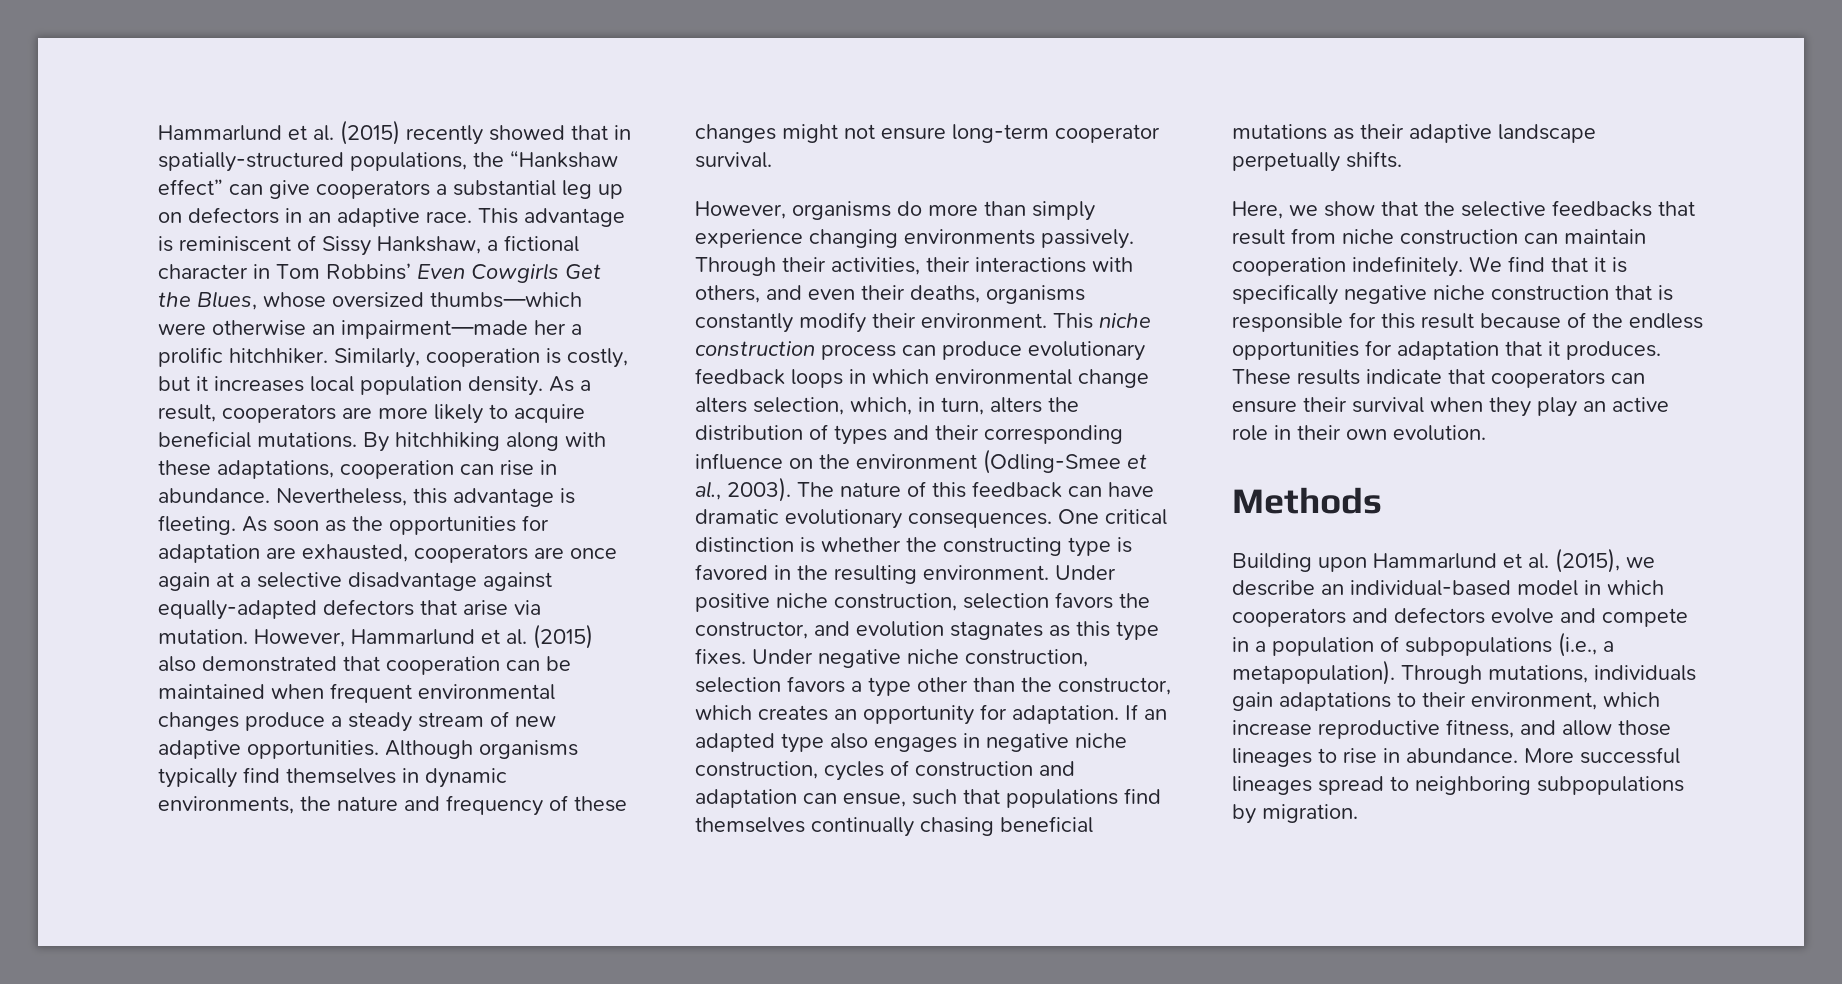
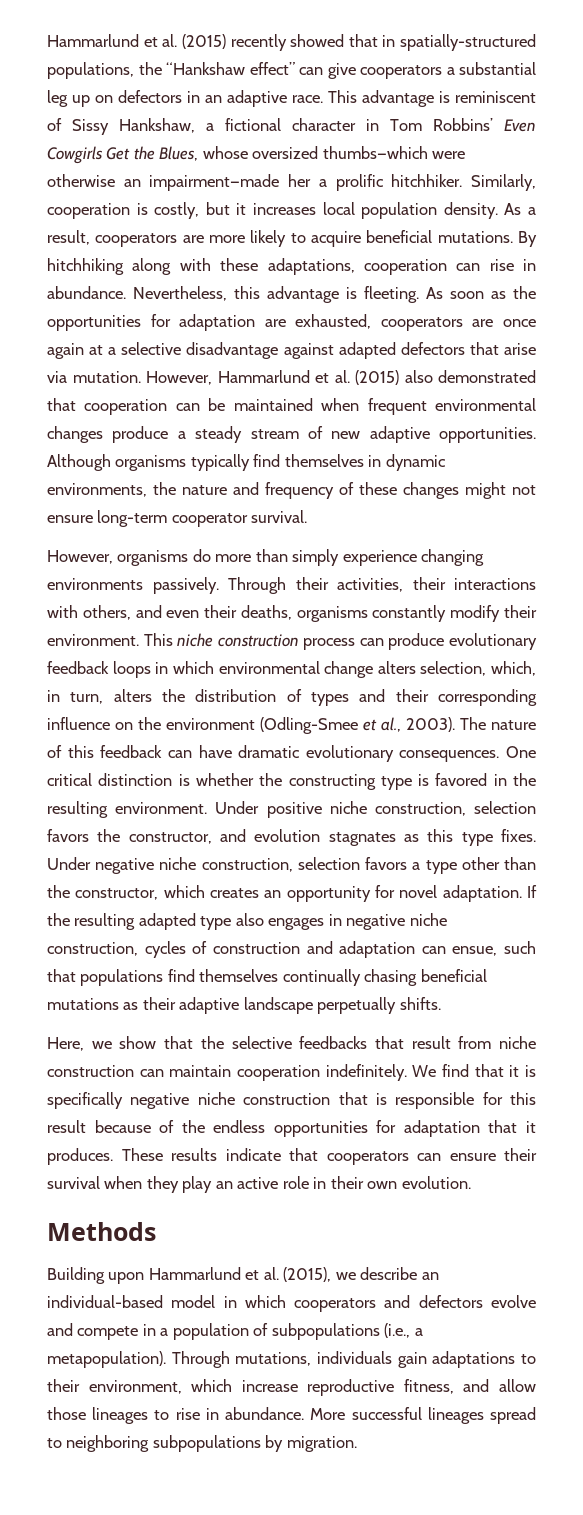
[158,600,317,620] equally-adapted -> [338,342,396,359] adapted
(1007, 712) none -> [399,885,438,898] novel
[1144,709,1167,720] an -> [47,913,136,930] the resulting

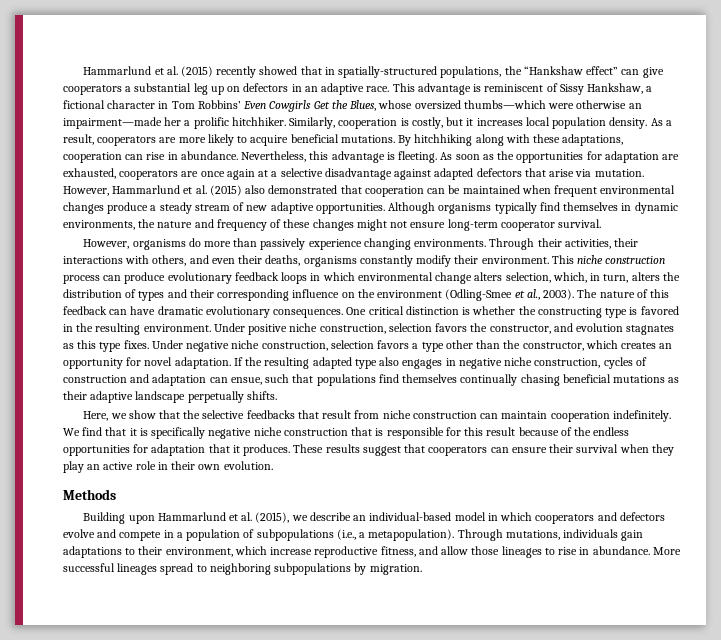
[292,549,340,566] simply -> [260,238,306,250] passively
[47,577,219,594] environments passively. -> [414,239,487,247] environments.
[225,1148,281,1161] indicate -> [362,446,401,456] suggest

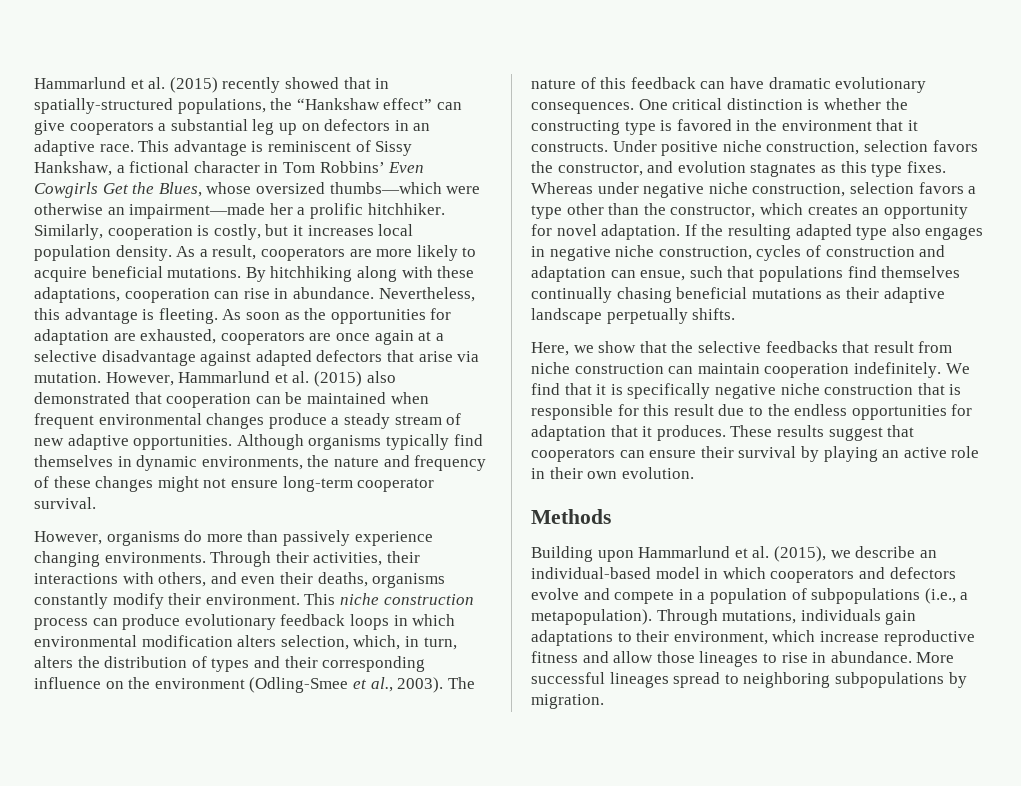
[435,272,473,284] change -> [141,635,233,647] modification
[95,323,211,335] resulting environment. -> [781,119,918,131] [531,142,608,152] environment that it constructs.
[151,340,183,349] Under -> [531,182,639,194] Whereas under
[518,427,572,436] because of -> [718,404,763,416] due to
[619,444,674,456] [63,461,84,473] when they play -> [800,446,878,462] by playing
[380,546,416,557] fitness, -> [531,651,578,663] fitness

